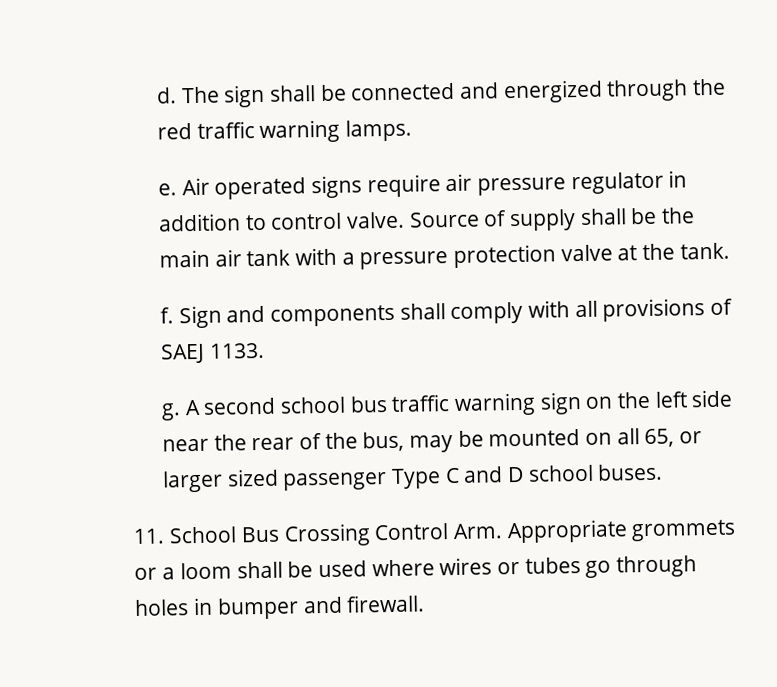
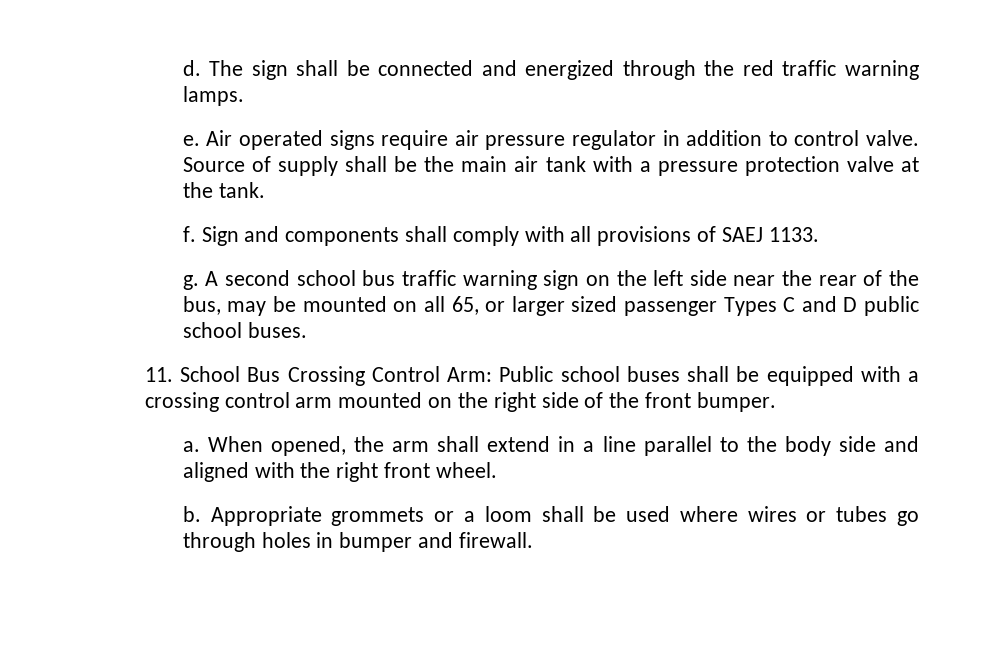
[390,468,441,489] Type -> [723,297,777,316] Types
(525, 474) none -> [863,296,919,316] public
[452,523,503,540] Arm. -> [447,366,919,386] [144,392,776,412] [182,436,920,456] [182,462,497,482] [182,506,201,522] Arm: Public school buses shall be equipped with a crossing control arm mounted on the right side of the front bumper. // a. When opened, the arm shall extend in a line parallel to the body side and aligned with the right front wheel. // b.

